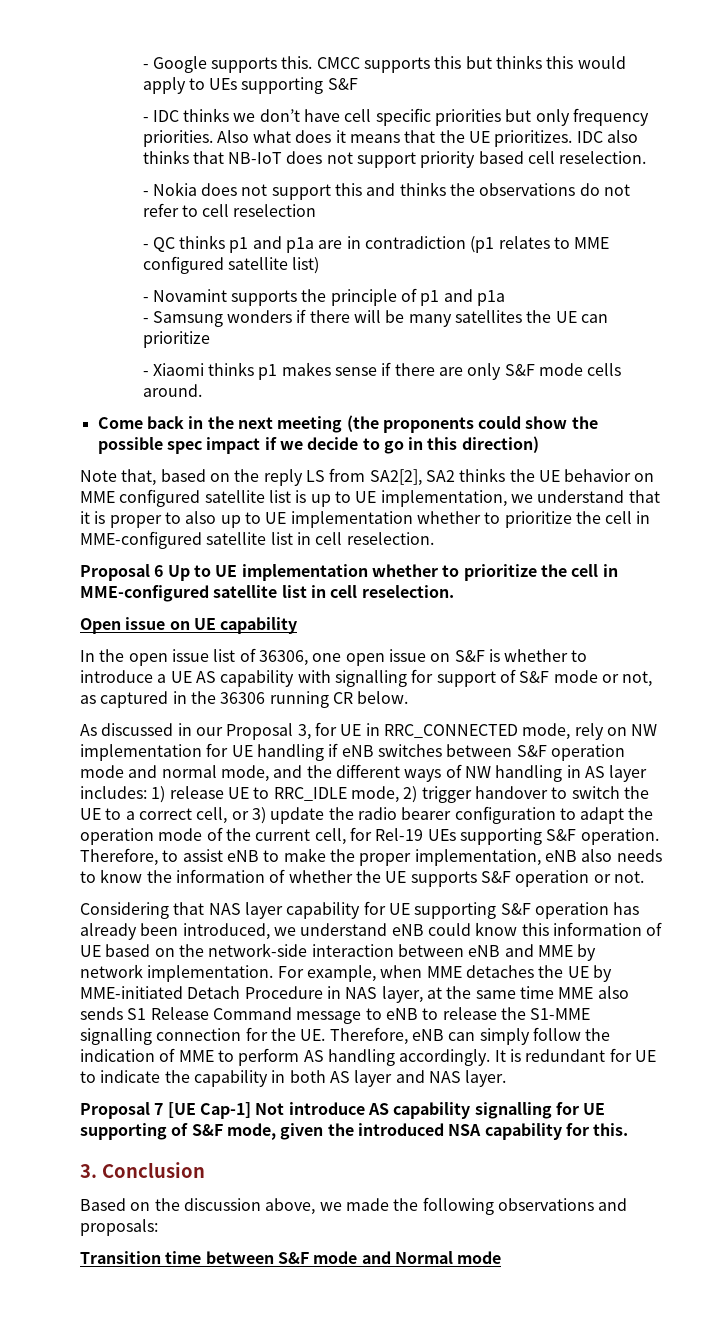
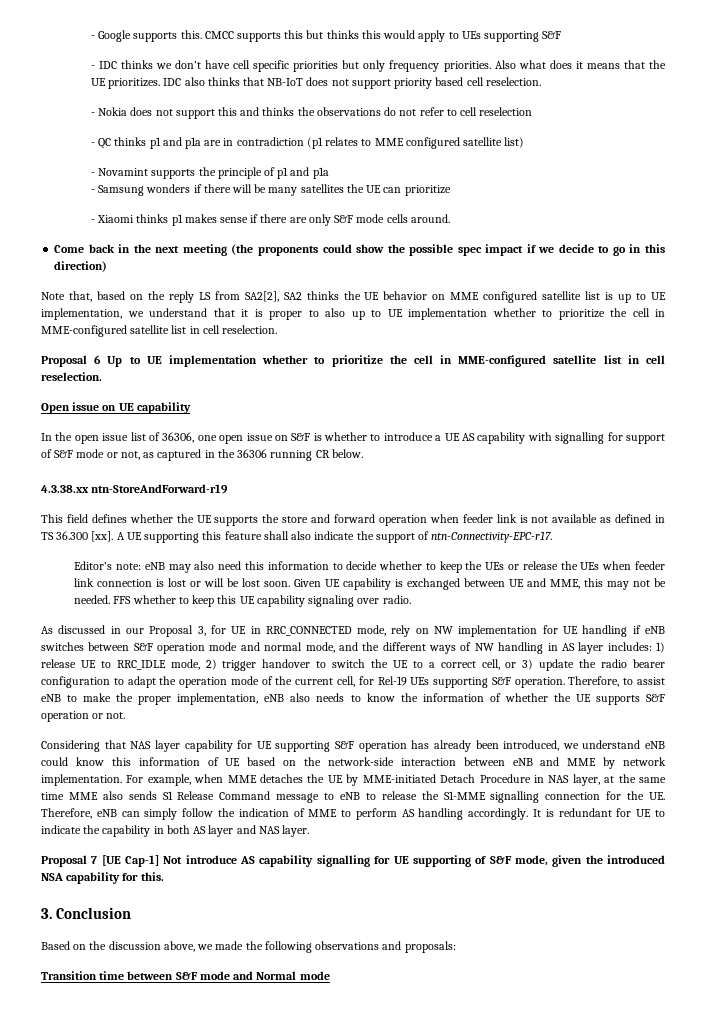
(409, 697) none -> [41,484,229,494] [41,514,665,526] [41,531,553,543] [74,561,665,573] [74,578,666,590] [74,595,411,607] // 4.3.38.xx ntn-StoreAndForward-r19 // This field defines whether the UE supports the store and forward operation when feeder link is not available as defined in TS 36.300 [xx]. A UE supporting this feature shall also indicate the support of ntn-Connectivity-EPC-r17. // Editor’s note: eNB may also need this information to decide whether to keep the UEs or release the UEs when feeder link connection is lost or will be lost soon. Given UE capability is exchanged between UE and MME, this may not be needed. FFS whether to keep this UE capability signaling over radio.

